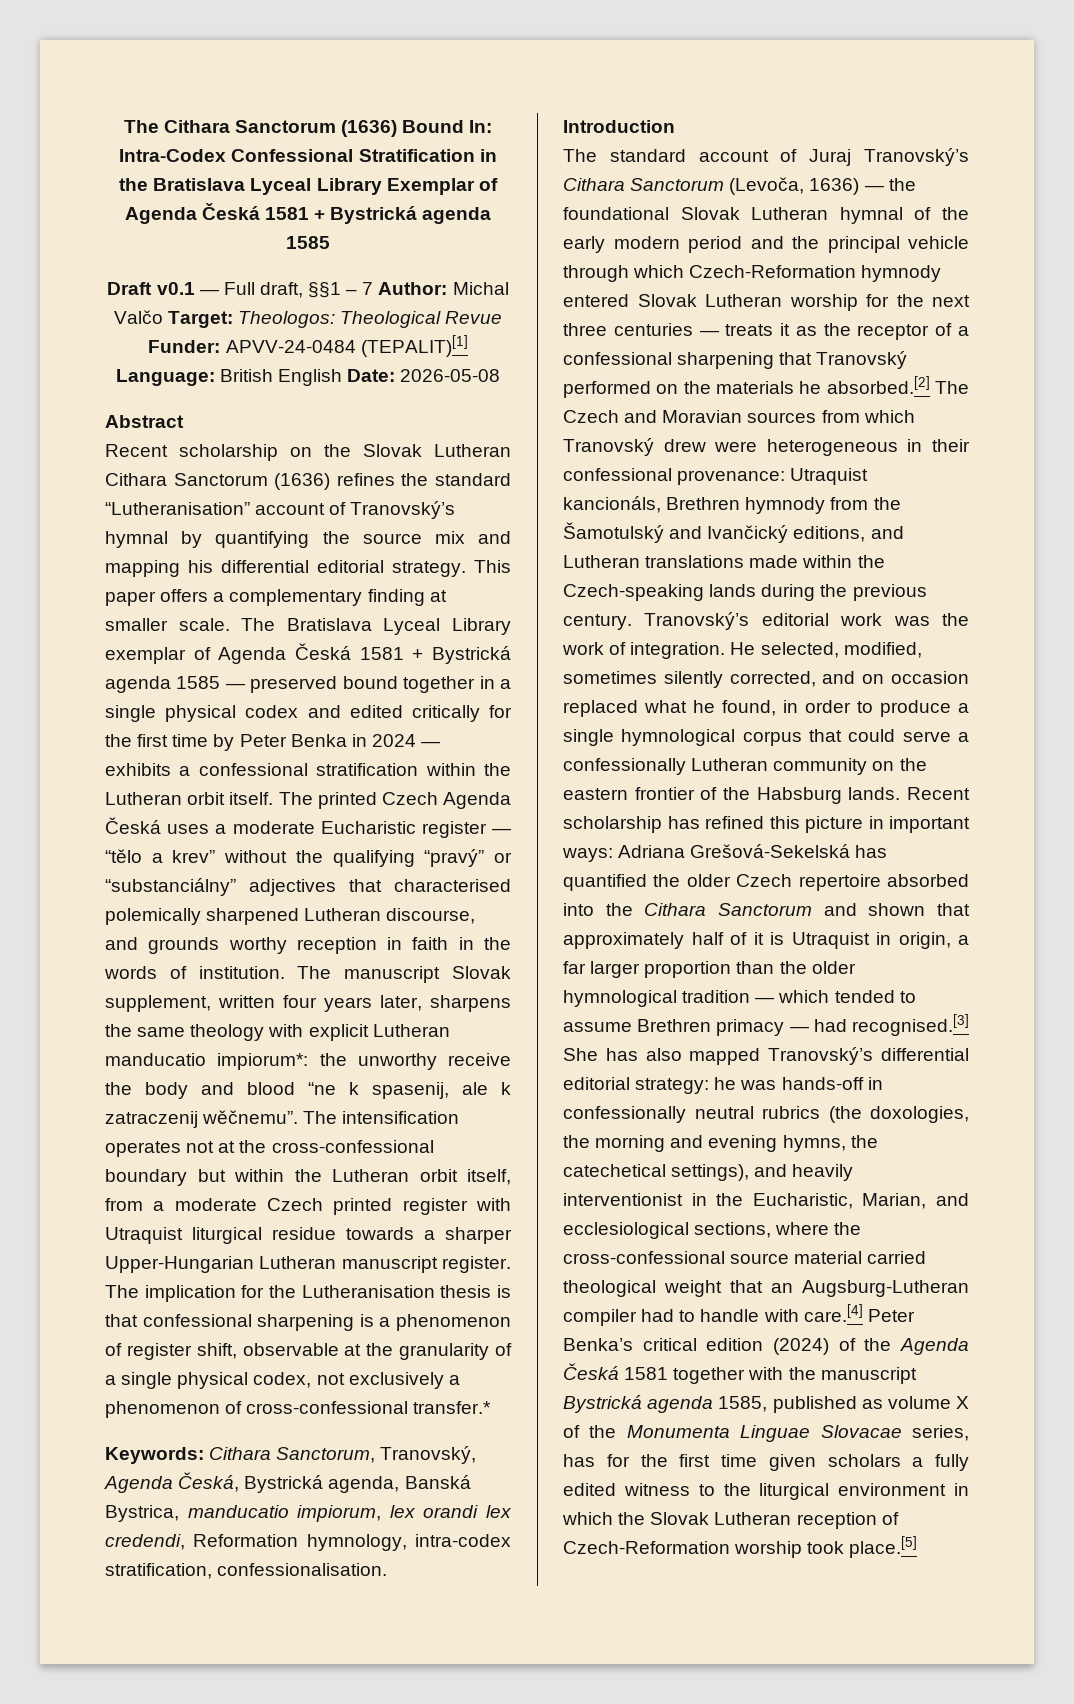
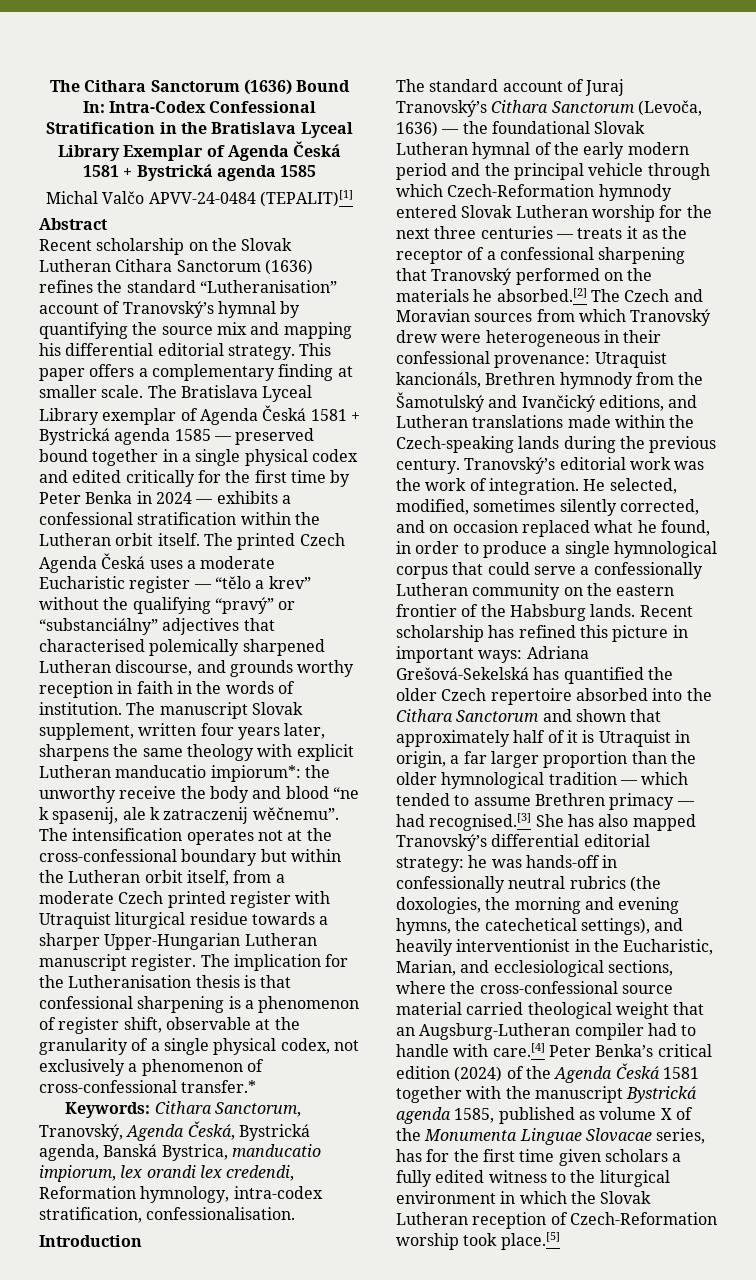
[107,282,509,298] [113,310,503,328] [148,335,468,357] [115,369,501,386] Draft v0.1 — Full draft, §§1 – 7 Author: Michal Valčo Target: Theologos: Theological Revue Funder: APVV-24-0484 (TEPALIT)[1] Language: British English Date: 2026-05-08 -> [46,190,353,207] Michal Valčo APVV-24-0484 (TEPALIT)[1]

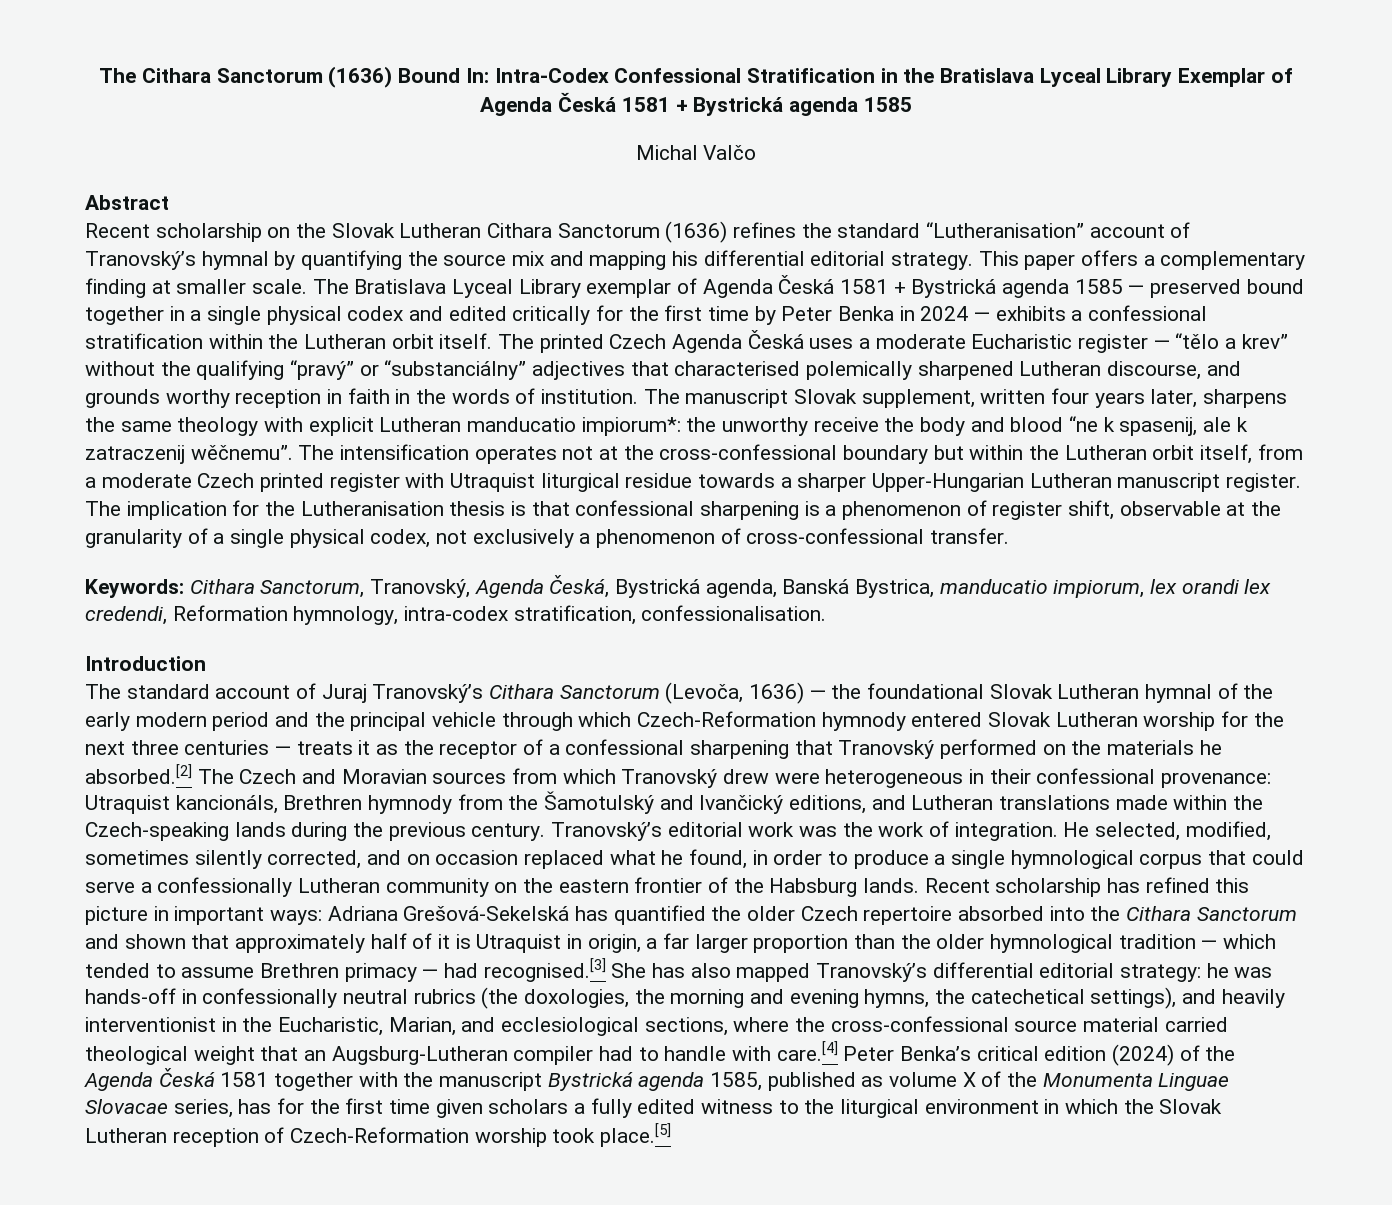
[148,190,353,207] APVV-24-0484 (TEPALIT)[1] -> (757, 152) none
[181,1080,257,1093] transfer.* -> [930,528,1010,544] transfer.

